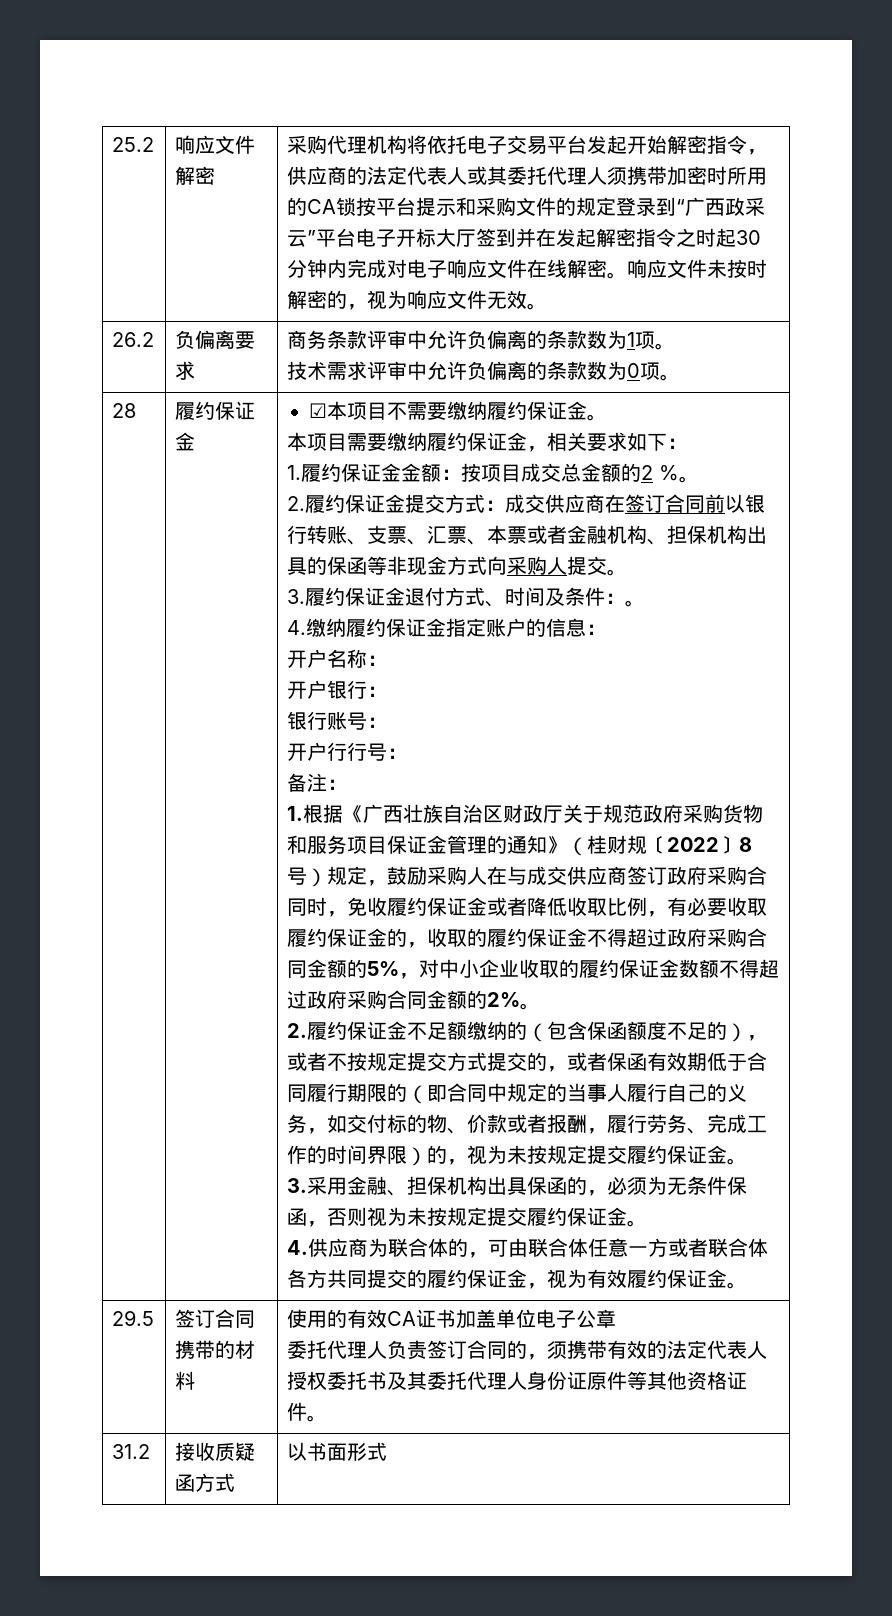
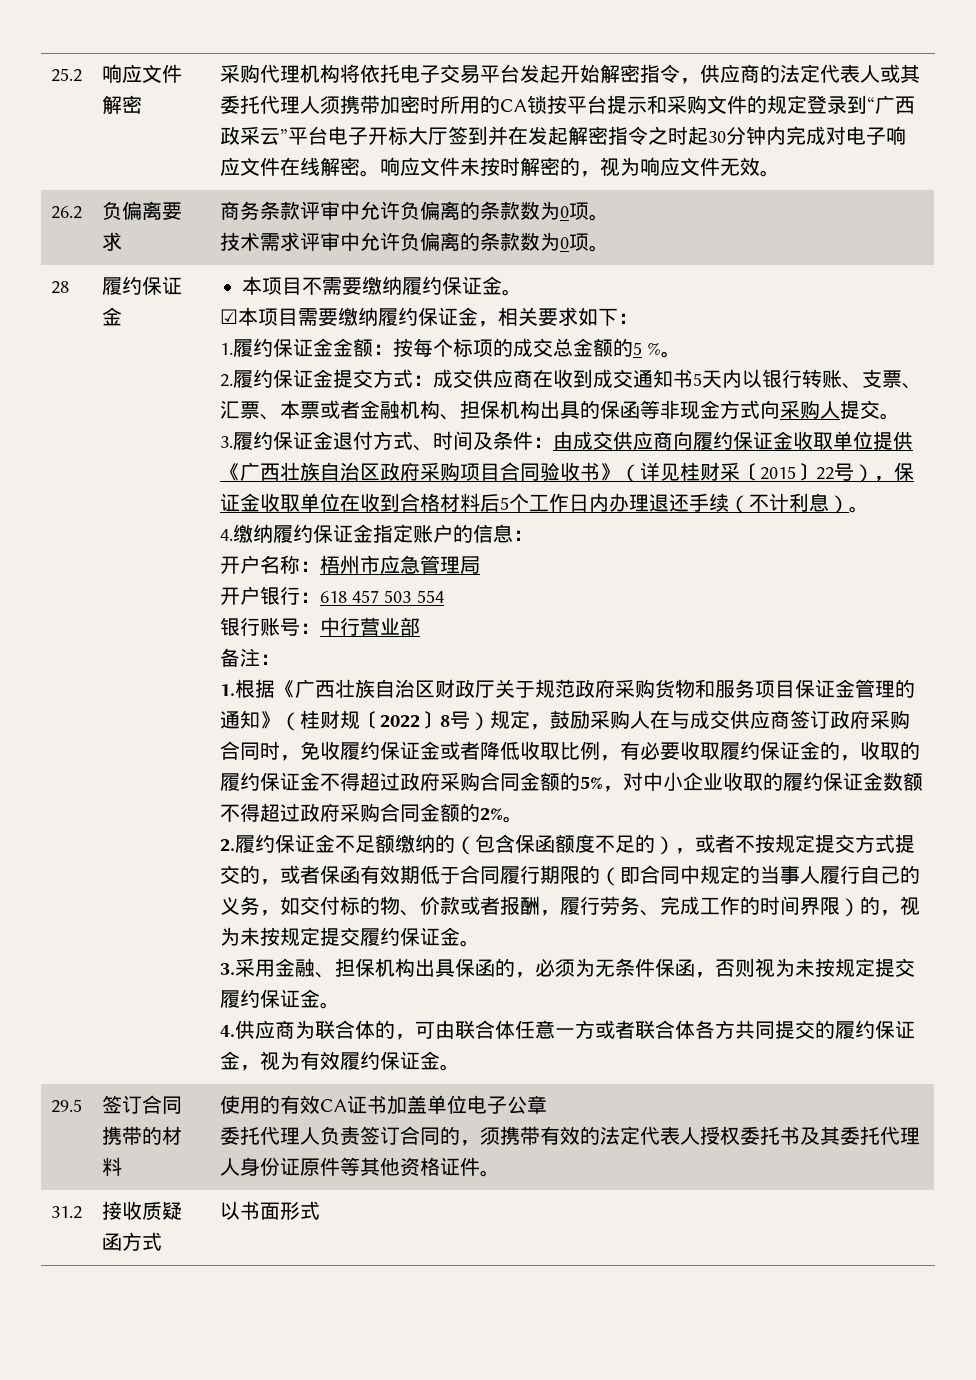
[627,332,636,347] 1 -> [559,206,569,218] 0
[309,403,328,418] ☑ -> (122, 316) none
(608, 417) none -> [219,309,238,324] ☑
[481,464,522,482] 项目 -> [412,338,513,357] 每个标项的
[641,465,654,480] 2 -> [632,342,642,355] 5
[625,494,726,513] 签订合同前 -> [552,369,742,388] 收到成交通知书5天内
(626, 598) none -> [552,431,913,450] [219,462,914,483] [219,493,849,514] 由成交供应商向履约保证金收取单位提供《广西壮族自治区政府采购项目合同验收书》（详见桂财采〔2015〕22号），保证金收取单位在收到合格材料后5个工作日内办理退还手续（不计利息）
(388, 660) none -> [319,555,480,575] 梧州市应急管理局
(388, 691) none -> [319,590,444,603] 618 457 503 554
[287,742,408,761] // 开户行行号： -> [319,617,420,636] 中行营业部

